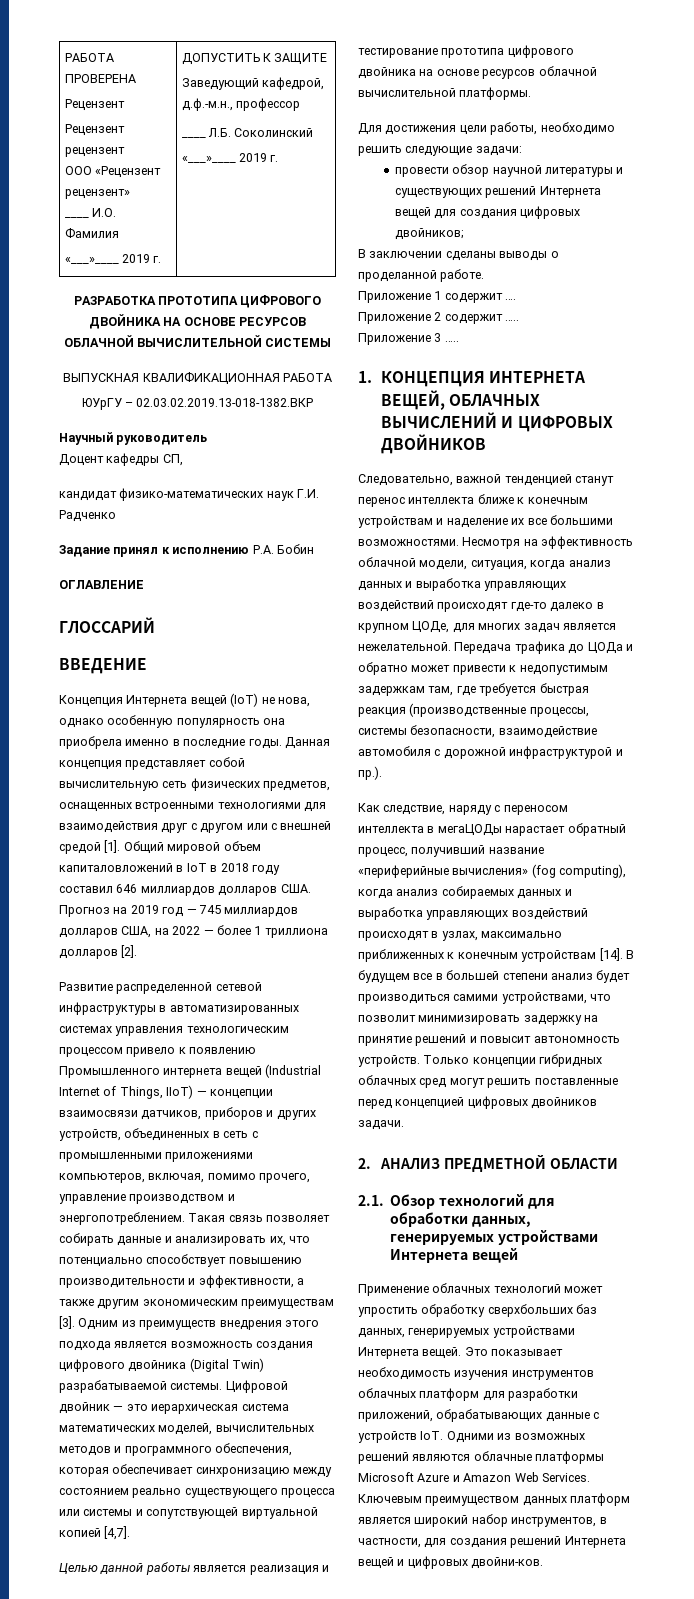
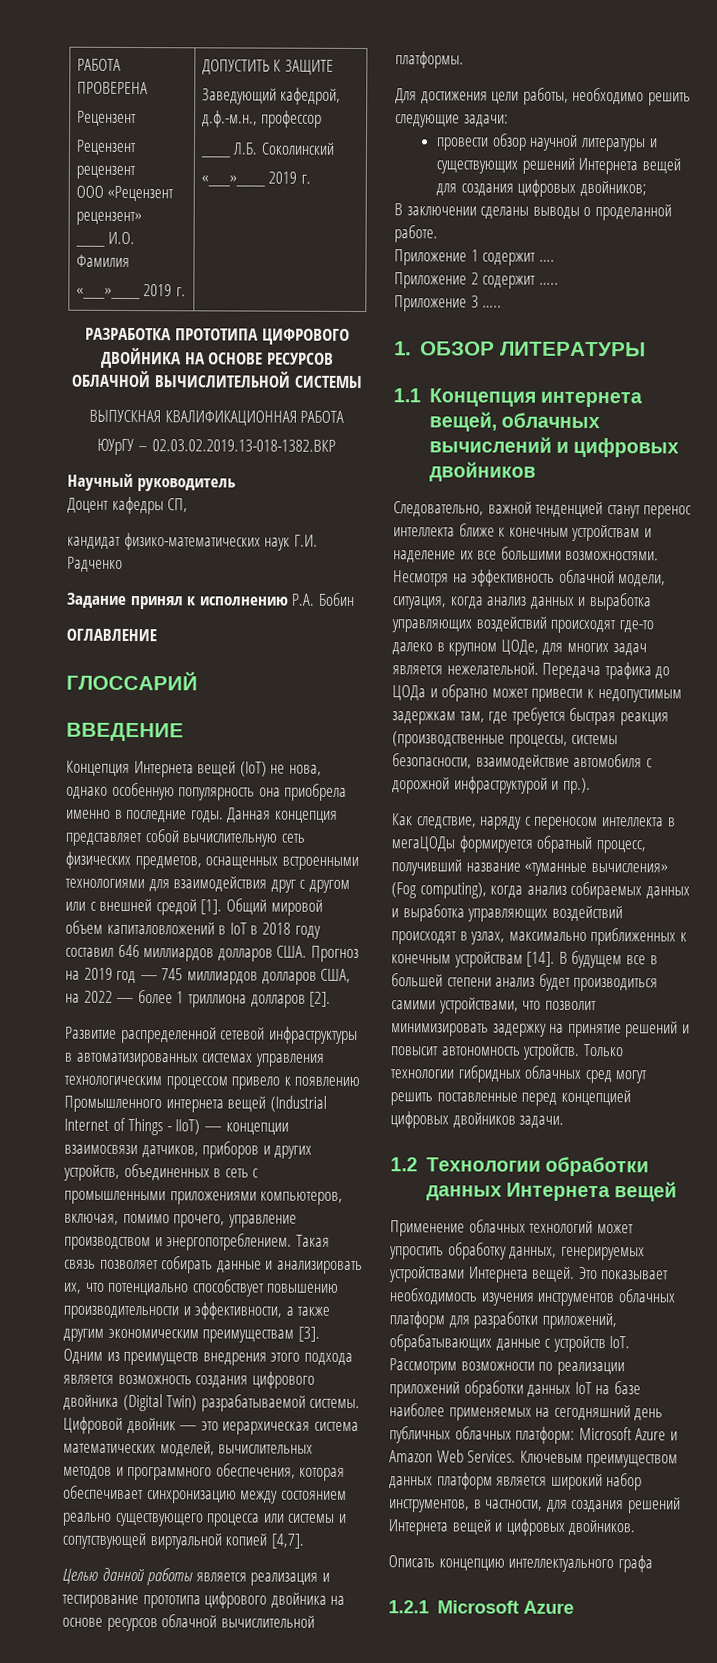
[119,1086,163,1099] Things, -> [128,1118,172,1136] Things -
[381,371,586,387] [381,390,541,410] [381,412,613,432] [381,434,487,454] КОНЦЕПЦИЯ ИНТЕРНЕТА ВЕЩЕЙ, ОБЛАЧНЫХ ВЫЧИСЛЕНИЙ И ЦИФРОВЫХ ДВОЙНИКОВ -> [419,341,646,357] [393,388,642,408] [428,411,600,432] [428,436,680,458] [428,461,536,482] ОБЗОР ЛИТЕРАТУРЫ // 1.1 Концепция интернета вещей, облачных вычислений и цифровых двойников
[505,826,566,836] нарастает -> [458,835,533,853] формируется
[358,864,556,878] «периферийные вычисления» (fog -> [524,862,668,877] [391,882,417,899] «туманные вычисления» (Fog
[472,1057,536,1067] концепции -> [390,1069,454,1079] технологии
[358,1155,618,1172] [358,1194,555,1209] [390,1212,532,1227] [390,1230,599,1245] 2. АНАЛИЗ ПРЕДМЕТНОЙ ОБЛАСТИ // 2.1. Обзор технологий для обработки данных, генерируемых устройствами -> [390,1156,649,1177] [425,1185,502,1201] 1.2 Технологии обработки данных
[487,1304,598,1317] сверхбольших баз -> (507, 1251) none
[446,1431,585,1443] [358,1451,605,1464] Одними из возможных решений являются облачные платформы -> [389,1358,625,1376] [389,1380,641,1398] [389,1403,664,1421] [389,1426,576,1444] Рассмотрим возможности по реализации приложений обработки данных IoT на базе наиболее применяемых на сегодняшний день публичных облачных платформ:
[471,1557,544,1569] двойни-ков. -> [568,1519,636,1536] [388,1555,653,1573] [388,1600,574,1614] двойников. // Описать концепцию интеллектуального графа // 1.2.1 Microsoft Azure

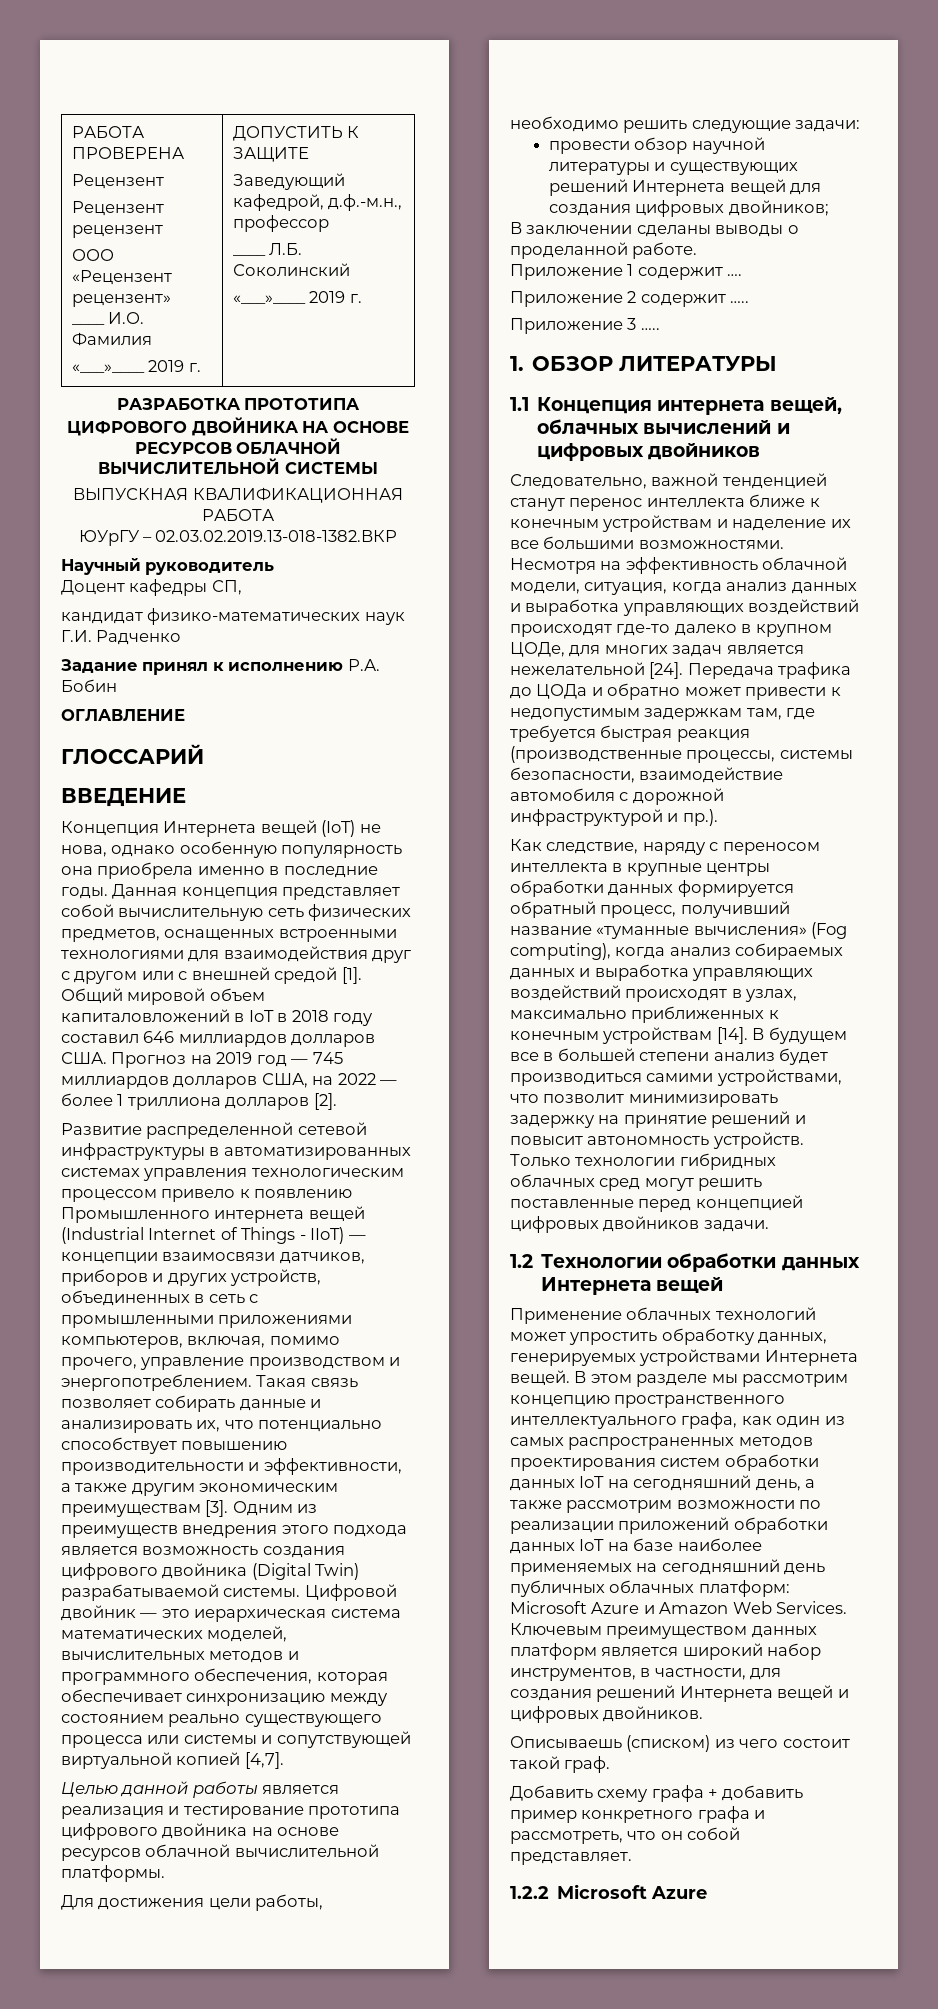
[446,662,539,675] нежелательной. -> [510,662,684,679] нежелательной [24].
[391,836,455,852] мегаЦОДы -> [626,863,771,876] [510,880,674,897] крупные центры обработки данных
[578,1266,670,1280] [389,1288,676,1307] [389,1311,617,1330] [389,1334,631,1353] [389,1358,457,1375] Это показывает необходимость изучения инструментов облачных платформ для разработки приложений, обрабатывающих данные с устройств IoT. Рассмотрим -> [574,1371,849,1387] [510,1395,786,1408] [510,1412,845,1429] [510,1437,813,1450] [510,1454,819,1471] [510,1475,816,1491] [510,1500,673,1513] В этом разделе мы рассмотрим концепцию пространственного интеллектуального графа, как один из самых распространенных методов проектирования систем обработки данных IoT на сегодняшний день, а также рассмотрим
[388,1555,653,1573] [388,1600,429,1614] Описать концепцию интеллектуального графа // 1.2.1 -> [510,1735,850,1752] [510,1756,611,1773] [510,1785,803,1802] [510,1806,766,1823] [510,1827,741,1844] [510,1852,632,1865] [510,1886,549,1899] Описываешь (списком) из чего состоит такой граф. // Добавить схему графа + добавить пример конкретного графа и рассмотреть, что он собой представляет. // 1.2.2

